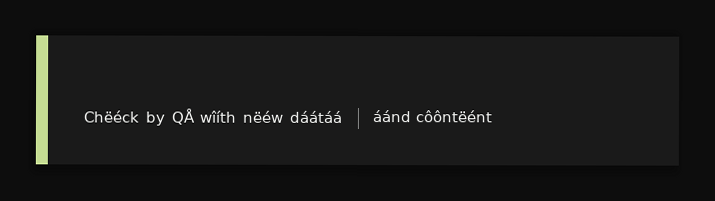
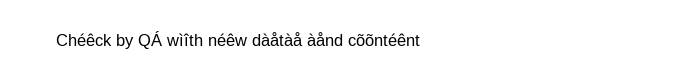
[83,108,492,126] Chëéck by QÅ wîíth nëéw dáátáá áánd côôntëént -> [56,31,420,49] Chéêck by QÁ wìîth néêw dàåtàå àånd cõõntéênt

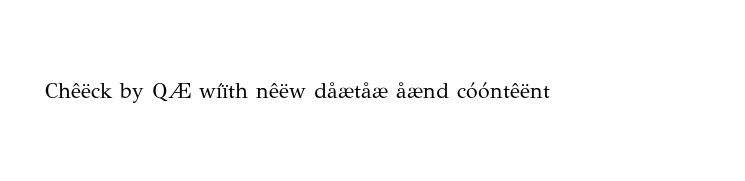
[56,31,420,49] Chéêck by QÁ wìîth néêw dàåtàå àånd cõõntéênt -> [45,82,550,103] Chêëck by QÆ wíïth nêëw dåætåæ åænd cóóntêënt

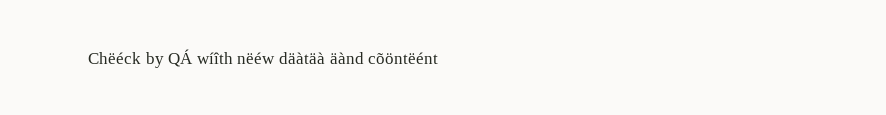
[45,82,550,103] Chêëck by QÆ wíïth nêëw dåætåæ åænd cóóntêënt -> [88,49,439,68] Chëéck by QÁ wíîth nëéw däàtäà äànd cõöntëént

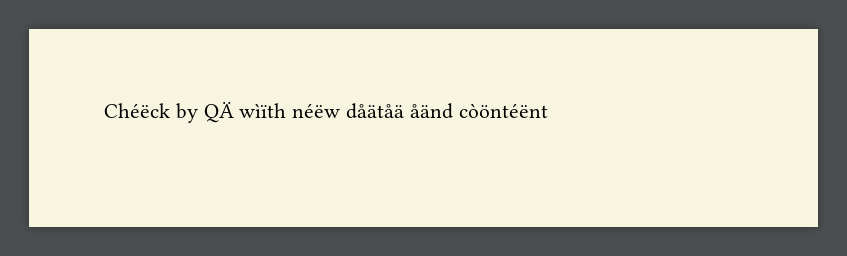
[88,49,439,68] Chëéck by QÁ wíîth nëéw däàtäà äànd cõöntëént -> [104,101,548,123] Chéëck by QÄ wìïth néëw dåätåä åänd còöntéënt

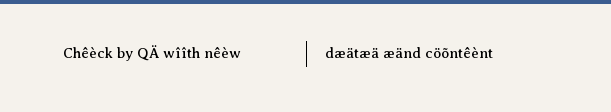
[104,103,170,118] Chéëck -> [63,46,113,58] Chêèck
[239,103,548,119] wìïth néëw dåätåä åänd còöntéënt -> [163,46,493,58] wîîth nêèw dæätæä æänd cöõntêènt

